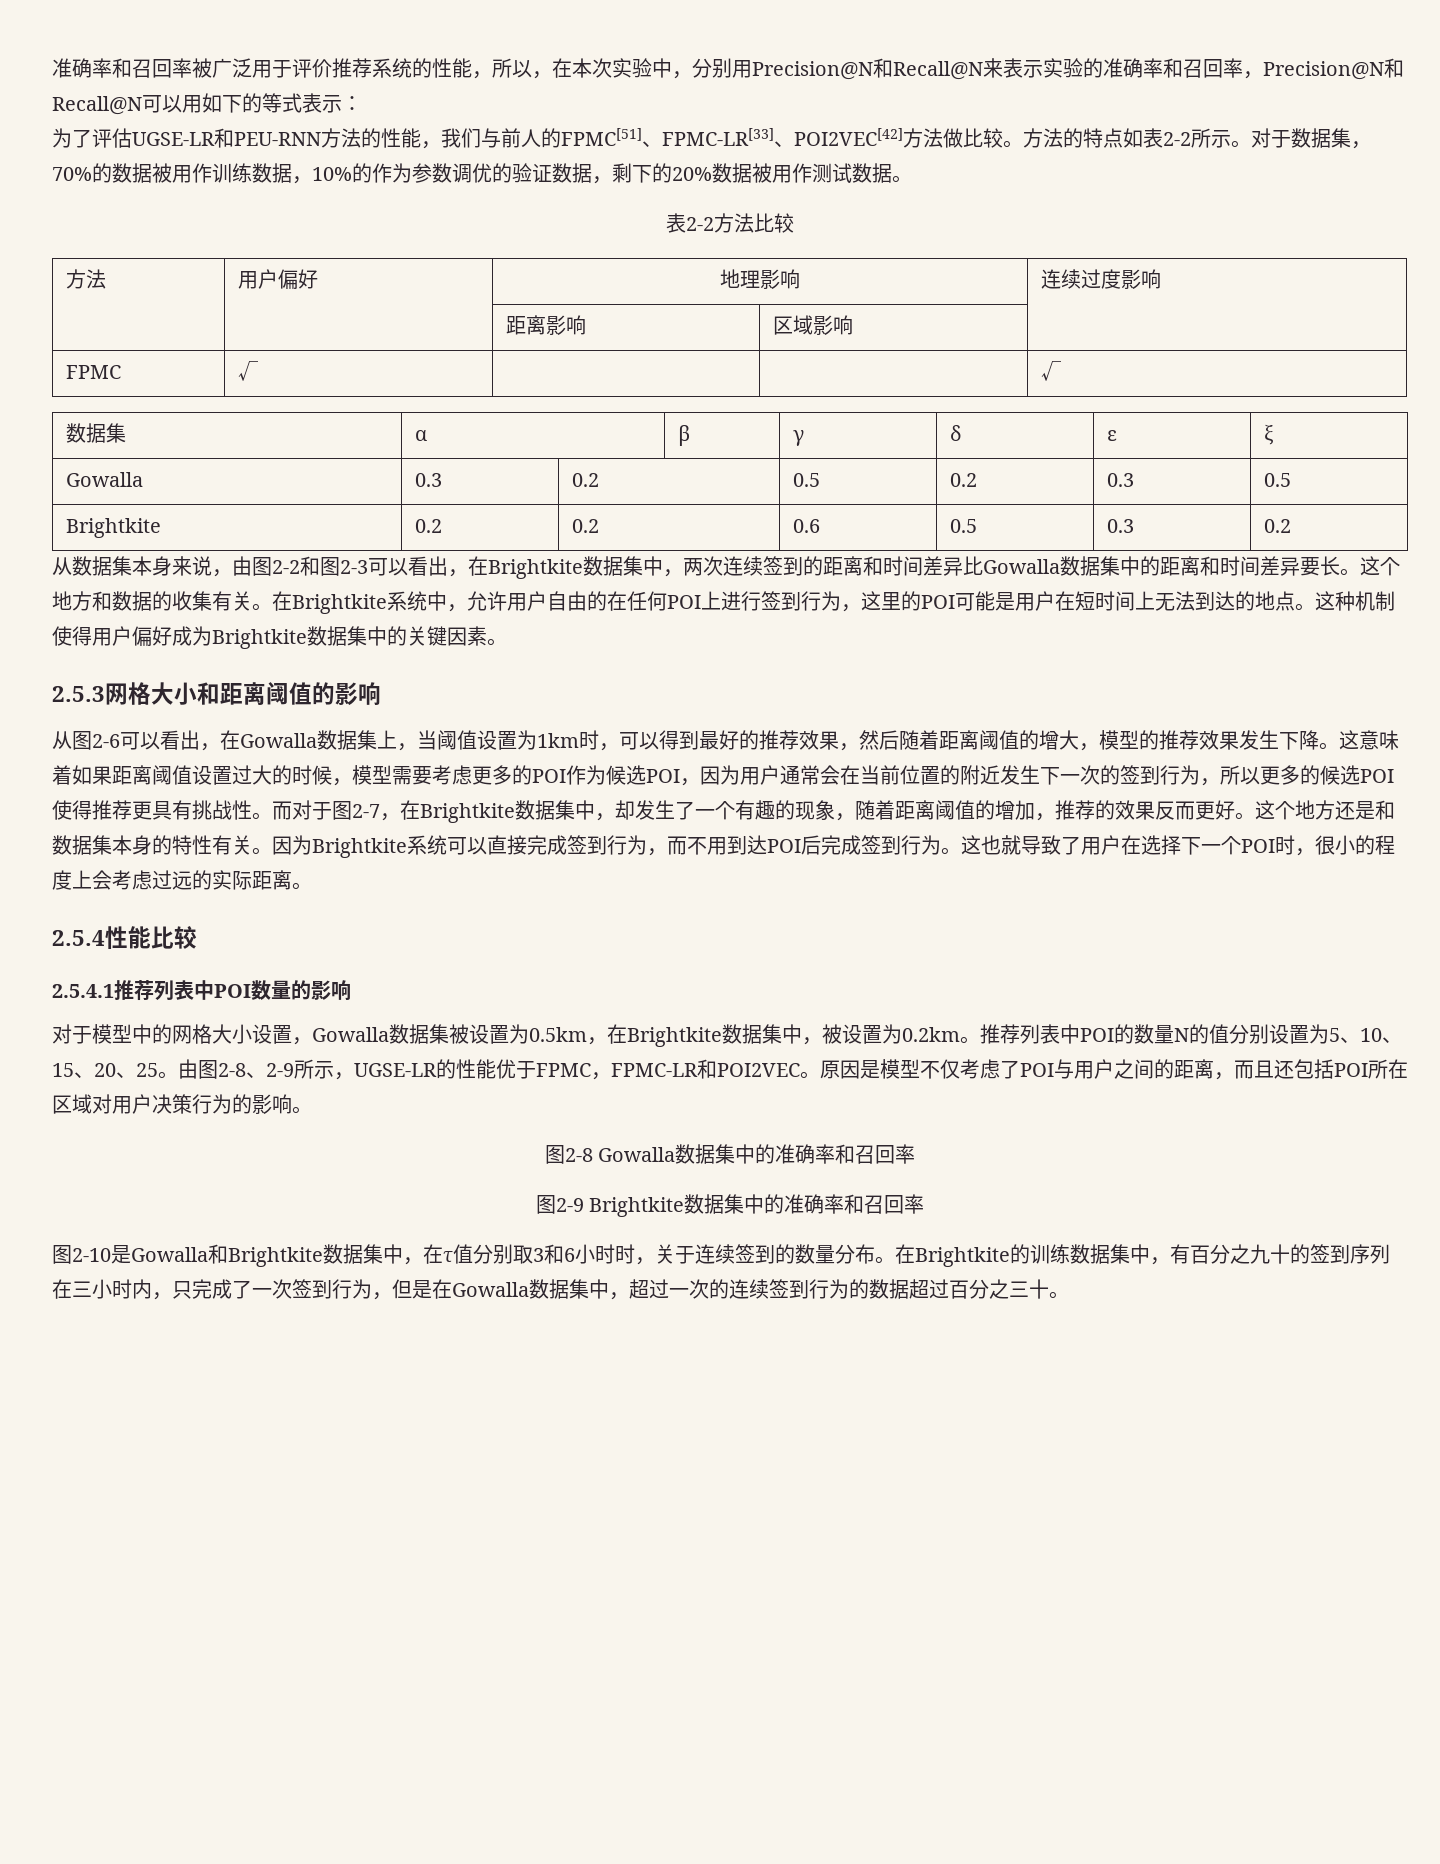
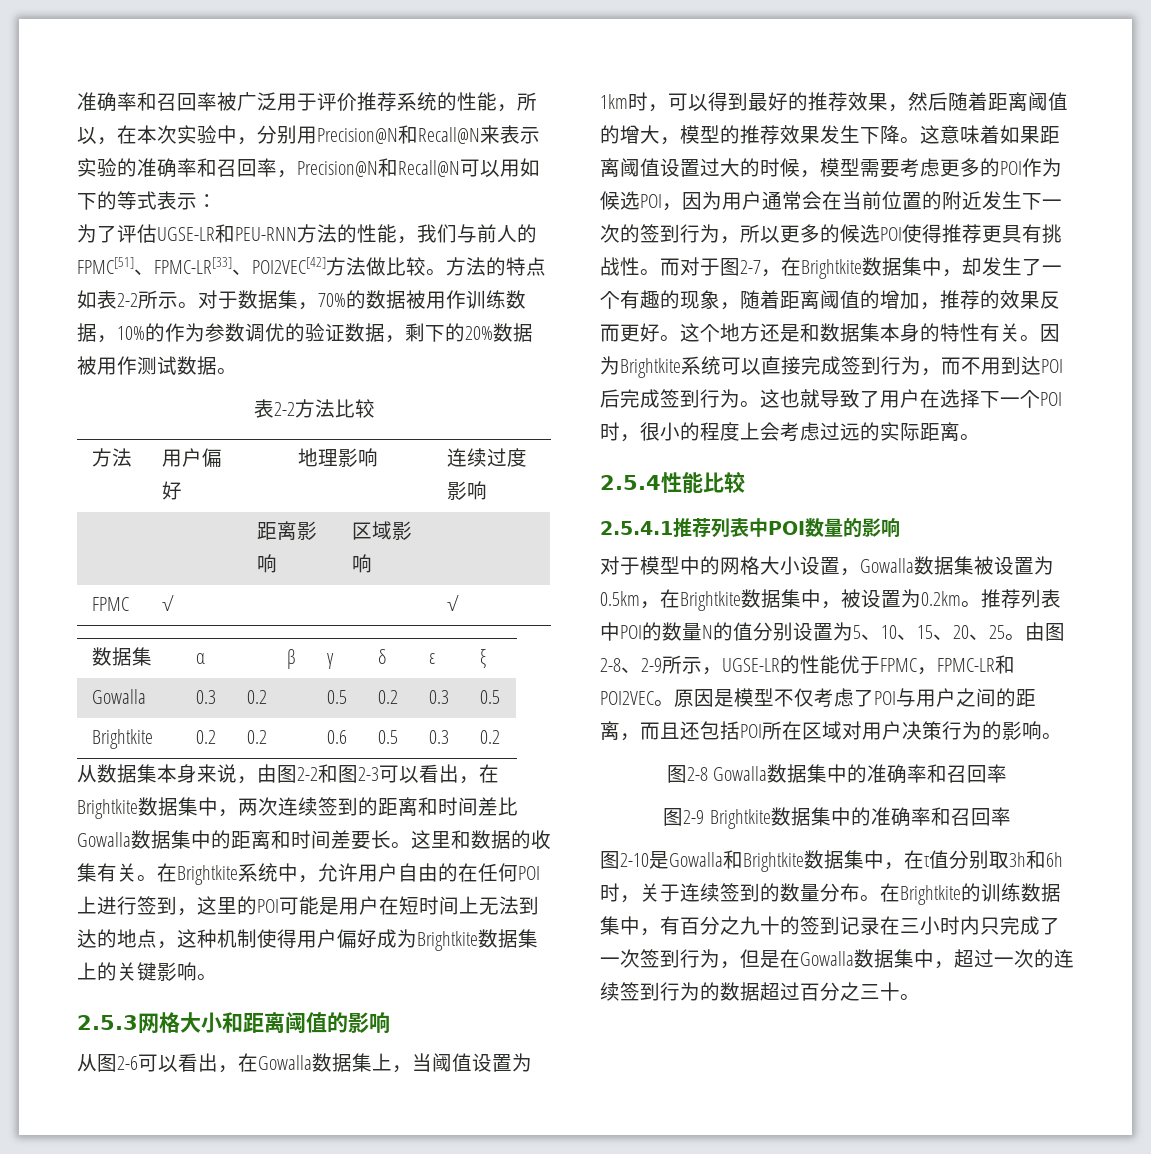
[943,557,963,576] 异 -> (498, 806) none
[1280,557,1300,576] 异 -> (351, 839) none
[1380,557,1400,576] [52,591,92,611] 个地方 -> [431,831,451,848] 里
[801,591,841,611] 行为 -> (177, 905) none
[1295,603,1315,611] 。 -> [157,941,177,949] ，
[367,626,487,646] 中的关键因素 -> [77,962,197,981] 上的关键影响
[533,1244,615,1264] 3和6小时 -> [1009,850,1063,869] 3h和6h
[1350,1244,1390,1264] 序列 -> [840,916,880,935] 记录
[152,1292,172,1300] ， -> (980, 925) none

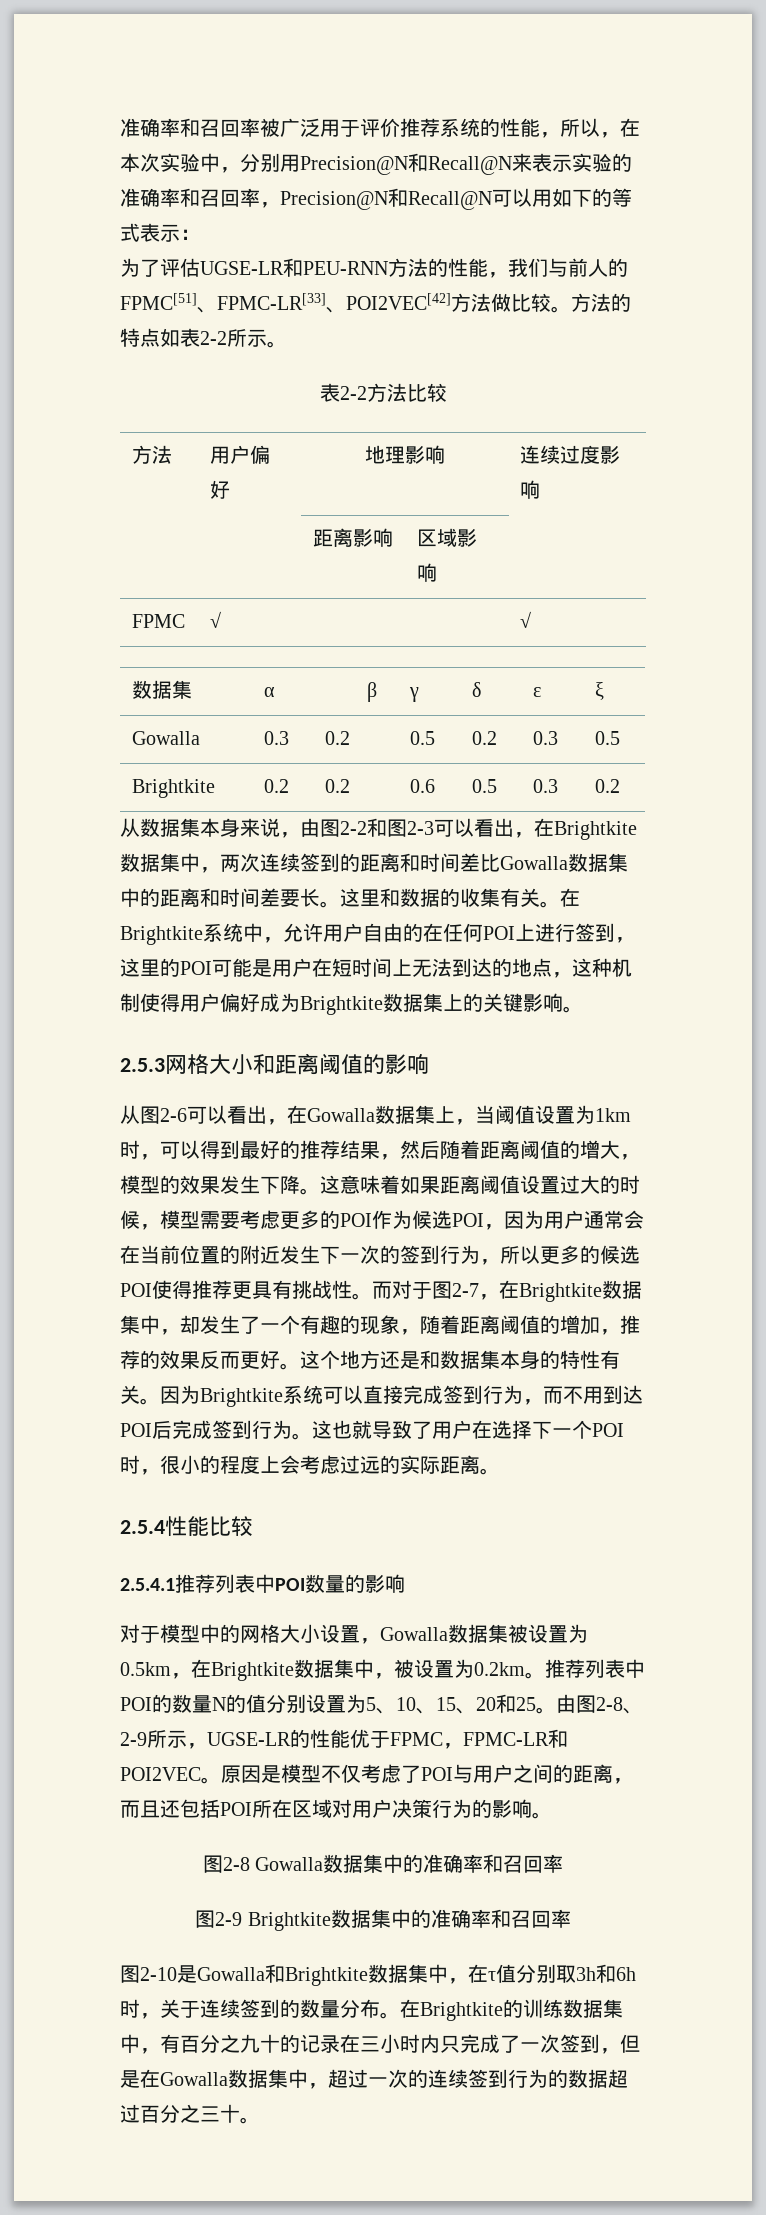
[198,290,526,310] [77,323,533,343] [77,356,237,375] 对于数据集，70%的数据被用作训练数据，10%的作为参数调优的验证数据，剩下的20%数据被用作测试数据。 -> (287, 344) none
[848,92,868,111] 效 -> [340,1140,360,1159] 结
[740,125,780,144] 推荐 -> (180, 1184) none
[969,634,989,640] 、 -> [496,1694,516,1713] 和
[800,916,840,935] 签到 -> (300, 2043) none
[680,949,720,968] 行为 -> (600, 2043) none

